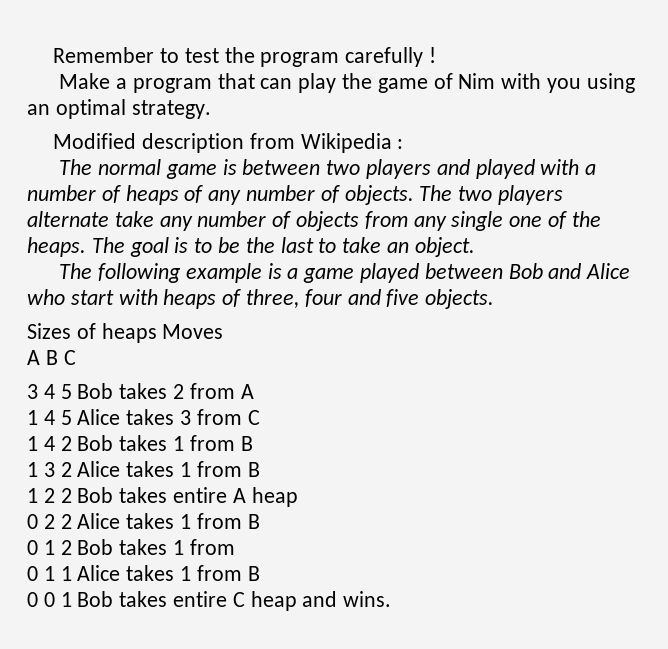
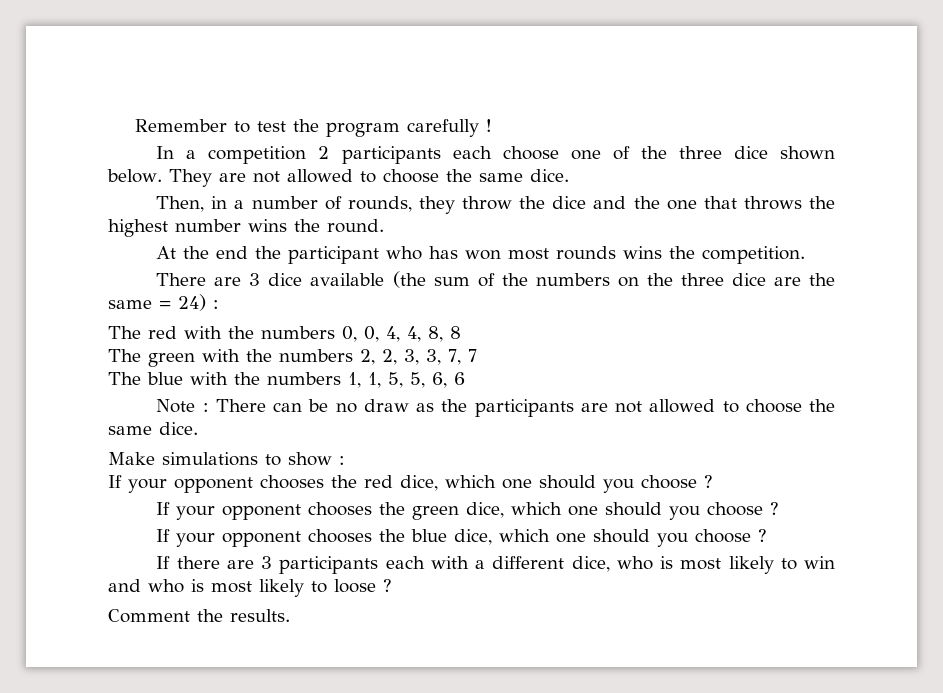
[59,73,635,93] [27,99,211,119] [53,133,404,153] [59,159,597,179] [27,185,564,205] [27,211,601,231] [27,237,475,257] [59,263,631,283] [27,289,495,309] [27,323,224,343] [27,350,76,365] [27,383,254,399] [27,409,260,425] [27,435,253,451] [27,461,260,477] [27,487,298,507] [27,513,260,529] [27,539,235,555] [27,565,260,581] [27,591,392,611] Make a program that can play the game of Nim with you using an optimal strategy. // Modified description from Wikipedia : // The normal game is between two players and played with a number of heaps of any number of objects. The two players alternate take any number of objects from any single one of the heaps. The goal is to be the last to take an object. // The following example is a game played between Bob and Alice who start with heaps of three, four and five objects. // Sizes of heaps Moves // A B C // 3 4 5 Bob takes 2 from A // 1 4 5 Alice takes 3 from C // 1 4 2 Bob takes 1 from B // 1 3 2 Alice takes 1 from B // 1 2 2 Bob takes entire A heap // 0 2 2 Alice takes 1 from B // 0 1 2 Bob takes 1 from // 0 1 1 Alice takes 1 from B // 0 0 1 Bob takes entire C heap and wins. -> [156,146,836,164] [107,169,569,187] [156,196,835,214] [108,219,384,237] [156,246,806,264] [156,271,836,288] [108,294,219,311] [108,326,461,342] [108,349,477,367] [108,372,465,388] [156,399,835,417] [108,422,198,435] [108,452,345,466] [108,475,713,493] [156,502,780,520] [156,529,768,547] [156,556,835,574] [108,579,392,597] [108,609,290,623] In a competition 2 participants each choose one of the three dice shown below. They are not allowed to choose the same dice. // Then, in a number of rounds, they throw the dice and the one that throws the highest number wins the round. // At the end the participant who has won most rounds wins the competition. // There are 3 dice available (the sum of the numbers on the three dice are the same = 24) : // The red with the numbers 0, 0, 4, 4, 8, 8 // The green with the numbers 2, 2, 3, 3, 7, 7 // The blue with the numbers 1, 1, 5, 5, 6, 6 // Note : There can be no draw as the participants are not allowed to choose the same dice. // Make simulations to show : // If your opponent chooses the red dice, which one should you choose ? // If your opponent chooses the green dice, which one should you choose ? // If your opponent chooses the blue dice, which one should you choose ? // If there are 3 participants each with a different dice, who is most likely to win and who is most likely to loose ? // Comment the results.

